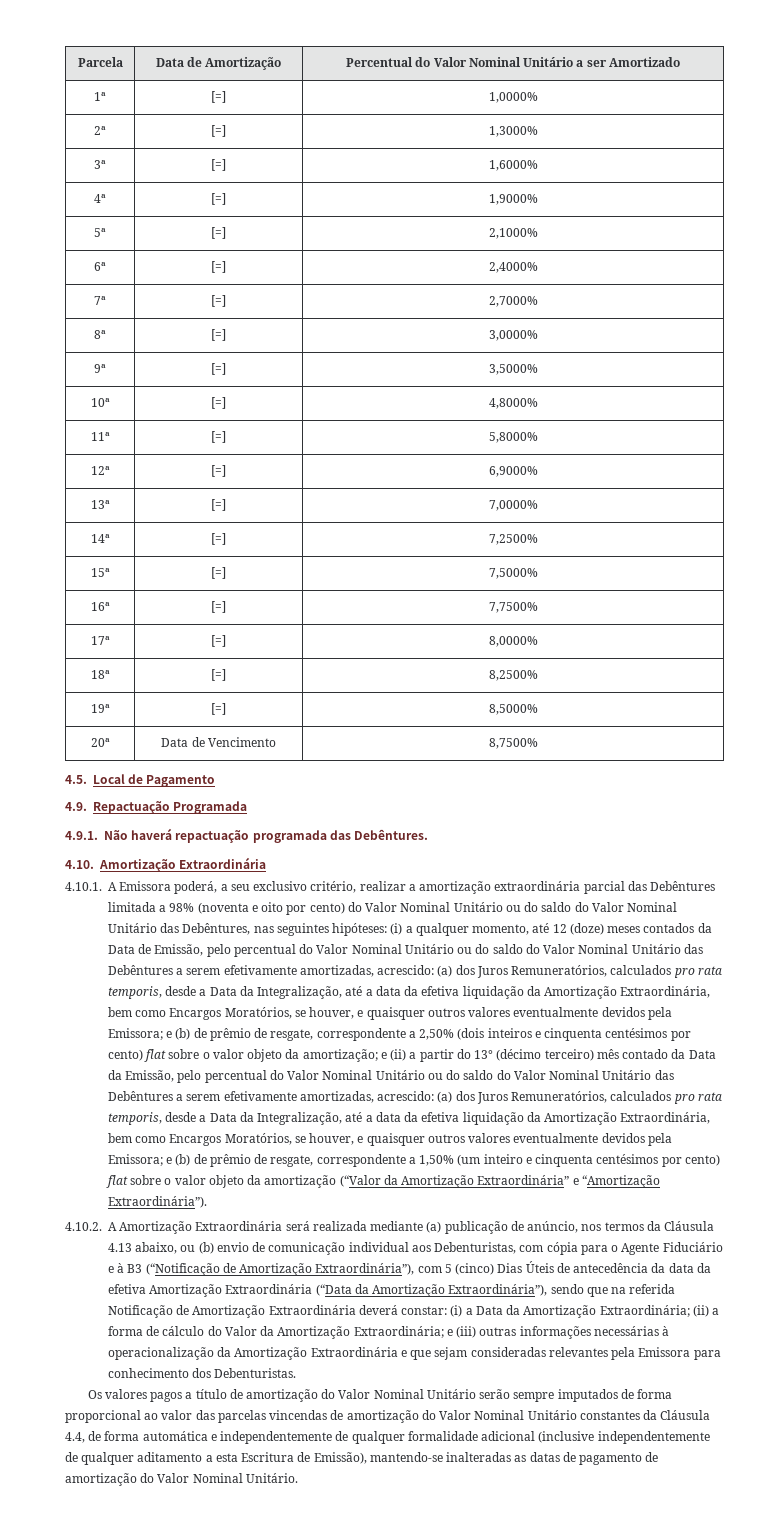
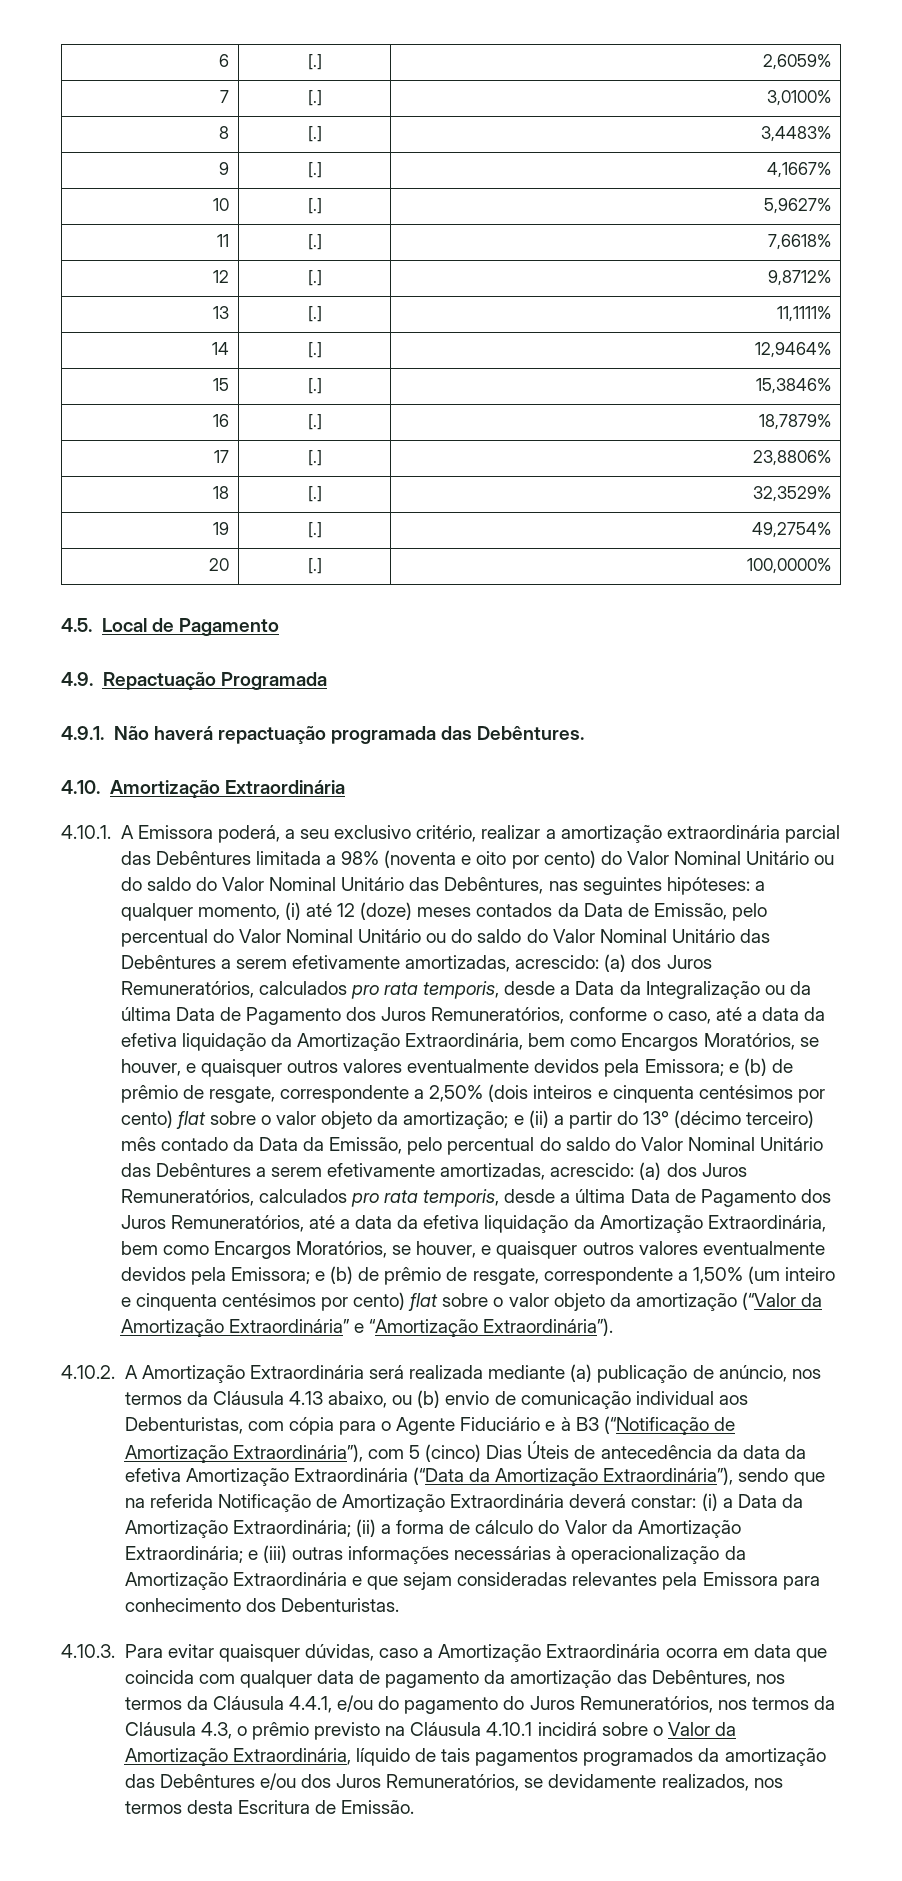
[77,57,123,67] [155,57,282,70] [346,57,680,67] [94,92,106,101] [211,91,226,103] [488,92,538,103] [94,126,106,135] [211,125,226,137] [488,126,538,137] [94,160,106,169] [211,159,226,171] [488,160,538,171] [94,194,106,203] [211,193,226,205] [488,194,538,205] [94,228,106,237] [211,227,226,239] [488,228,538,239] [94,262,106,271] [211,261,226,273] [488,262,538,273] [94,296,106,305] [211,295,226,307] [488,296,538,307] [94,330,106,339] [211,329,226,341] [488,330,538,341] [94,364,106,373] [211,363,226,375] [488,364,538,375] [90,398,110,407] [211,397,226,409] [488,398,538,409] [90,432,110,441] [211,431,226,443] [488,432,538,443] [90,466,110,475] [211,465,226,477] [488,466,538,477] [90,500,110,509] [211,499,226,511] [488,500,538,511] [90,534,110,543] [211,533,226,545] [488,534,538,545] [90,568,110,577] [211,567,226,579] [488,568,538,579] [90,602,110,611] [211,601,226,613] [488,602,538,613] [90,636,110,645] [211,635,226,647] [488,636,538,647] [90,670,110,679] [211,669,226,681] [488,670,538,681] [90,704,110,713] [211,703,226,715] [488,704,538,715] [90,738,110,747] [161,737,276,747] [488,738,538,749] Parcela | Data de Amortização | Percentual do Valor Nominal Unitário a ser Amortizado // 1ª | [=] | 1,0000% // 2ª | [=] | 1,3000% // 3ª | [=] | 1,6000% // 4ª | [=] | 1,9000% // 5ª | [=] | 2,1000% // 6ª | [=] | 2,4000% // 7ª | [=] | 2,7000% // 8ª | [=] | 3,0000% // 9ª | [=] | 3,5000% // 10ª | [=] | 4,8000% // 11ª | [=] | 5,8000% // 12ª | [=] | 6,9000% // 13ª | [=] | 7,0000% // 14ª | [=] | 7,2500% // 15ª | [=] | 7,5000% // 16ª | [=] | 7,7500% // 17ª | [=] | 8,0000% // 18ª | [=] | 8,2500% // 19ª | [=] | 8,5000% // 20ª | Data de Vencimento | 8,7500% -> [218,54,229,67] [307,54,322,70] [762,54,831,70] [219,90,229,103] [307,90,322,106] [766,90,831,106] [218,126,229,139] [307,126,322,142] [760,126,831,142] [218,162,229,175] [307,162,322,178] [766,162,831,178] [212,198,229,211] [307,198,322,214] [763,198,831,214] [216,234,229,247] [307,234,322,250] [767,234,831,250] [212,270,229,283] [307,270,322,286] [767,270,831,286] [212,306,229,319] [307,306,322,322] [776,306,831,322] [211,342,229,355] [307,342,322,358] [754,342,831,358] [212,378,229,391] [307,378,322,394] [755,378,831,394] [212,414,229,427] [307,414,322,430] [758,414,831,430] [213,450,229,463] [307,450,322,466] [752,450,831,466] [212,486,229,499] [307,486,322,502] [752,486,831,502] [212,522,229,535] [307,522,322,538] [751,522,831,538] [208,558,229,571] [307,558,322,574] [746,558,831,574] 6 | [.] | 2,6059% // 7 | [.] | 3,0100% // 8 | [.] | 3,4483% // 9 | [.] | 4,1667% // 10 | [.] | 5,9627% // 11 | [.] | 7,6618% // 12 | [.] | 9,8712% // 13 | [.] | 11,1111% // 14 | [.] | 12,9464% // 15 | [.] | 15,3846% // 16 | [.] | 18,7879% // 17 | [.] | 23,8806% // 18 | [.] | 32,3529% // 19 | [.] | 49,2754% // 20 | [.] | 100,0000%
[390,923,403,935] (i) -> (750, 886) none
(530, 929) none -> [284,902,301,920] (i)
[257,986,343,999] Integralização, -> [645,981,811,999] [120,1007,711,1025] Integralização ou da última Data de Pagamento dos Juros Remuneratórios, conforme o caso,
[287,1070,461,1080] Valor Nominal Unitário ou do -> (561, 1144) none
[209,1112,343,1125] Data da Integralização, -> [575,1189,831,1207] [120,1215,304,1232] última Data de Pagamento dos Juros Remuneratórios,
[87,1389,673,1402] [65,1410,711,1423] [65,1431,710,1444] [65,1452,659,1465] [65,1473,298,1486] Os valores pagos a título de amortização do Valor Nominal Unitário serão sempre imputados de forma proporcional ao valor das parcelas vincendas de amortização do Valor Nominal Unitário constantes da Cláusula 4.4, de forma automática e independentemente de qualquer formalidade adicional (inclusive independentemente de qualquer aditamento a esta Escritura de Emissão), mantendo-se inalteradas as datas de pagamento de amortização do Valor Nominal Unitário. -> [61,1644,827,1662] [124,1670,785,1688] [124,1695,836,1714] [124,1722,737,1740] [124,1748,826,1766] [124,1773,783,1791] [124,1800,415,1814] 4.10.3. Para evitar quaisquer dúvidas, caso a Amortização Extraordinária ocorra em data que coincida com qualquer data de pagamento da amortização das Debêntures, nos termos da Cláusula 4.4.1, e/ou do pagamento do Juros Remuneratórios, nos termos da Cláusula 4.3, o prêmio previsto na Cláusula 4.10.1 incidirá sobre o Valor da Amortização Extraordinária, líquido de tais pagamentos programados da amortização das Debêntures e/ou dos Juros Remuneratórios, se devidamente realizados, nos termos desta Escritura de Emissão.

